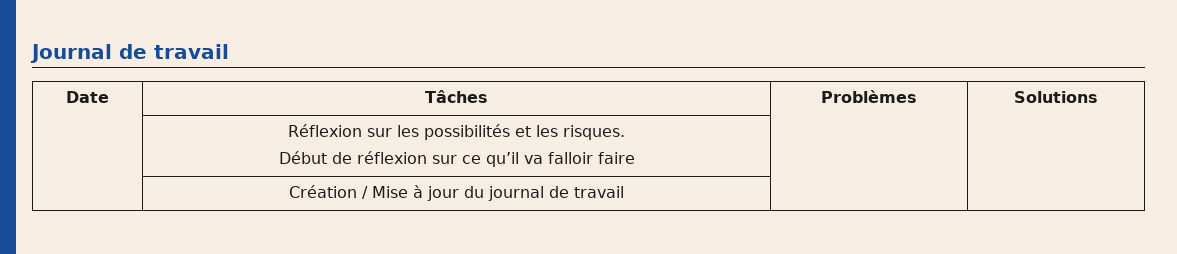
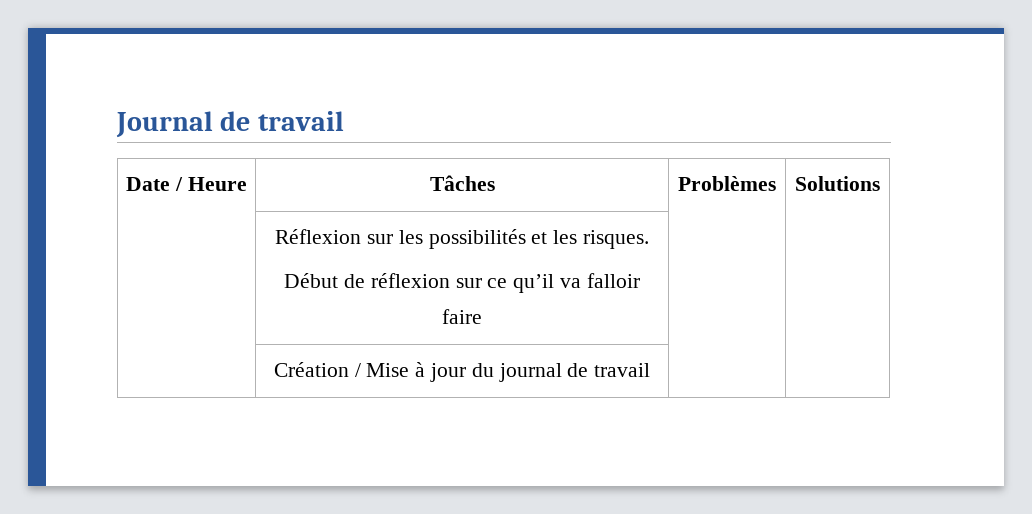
(109, 97) none -> [175,177,247,191] / Heure

